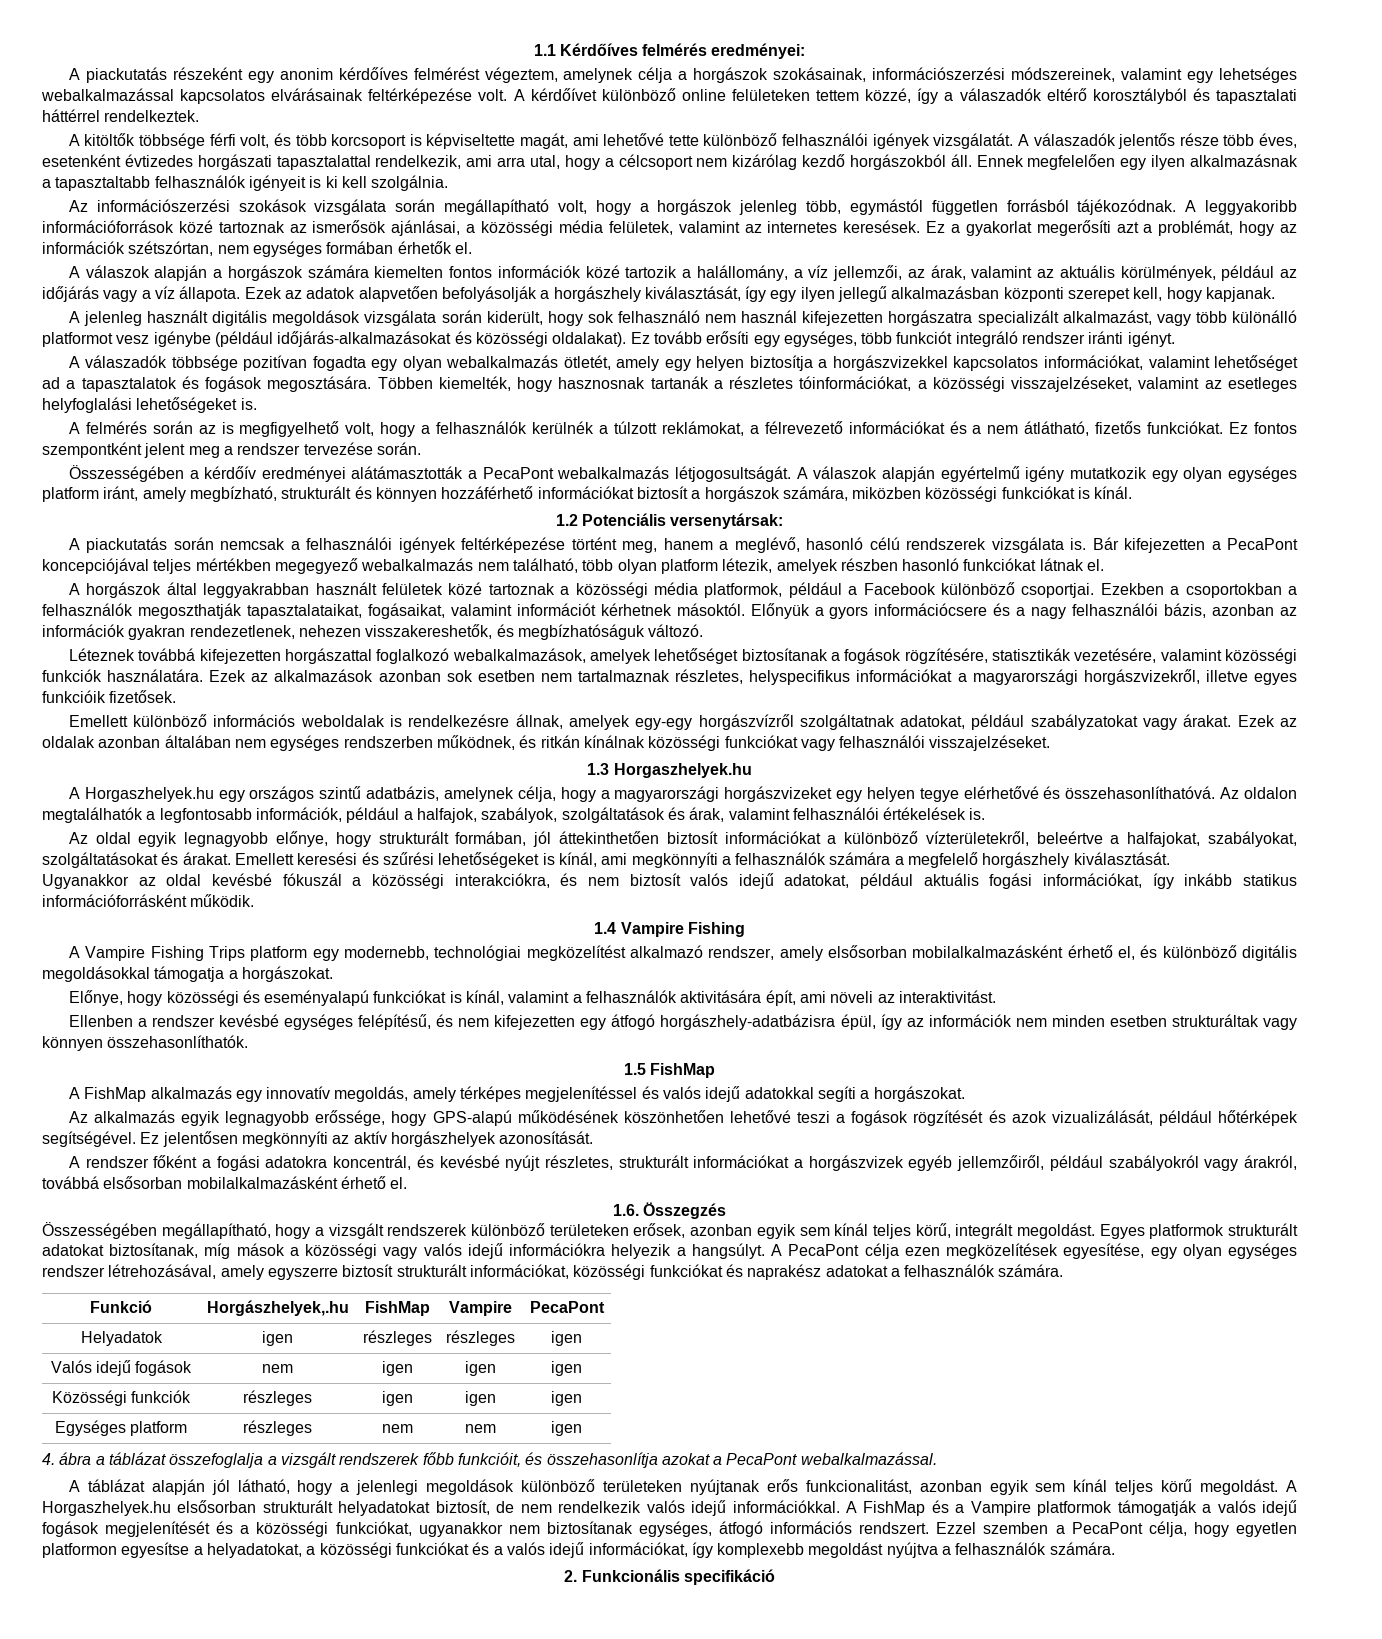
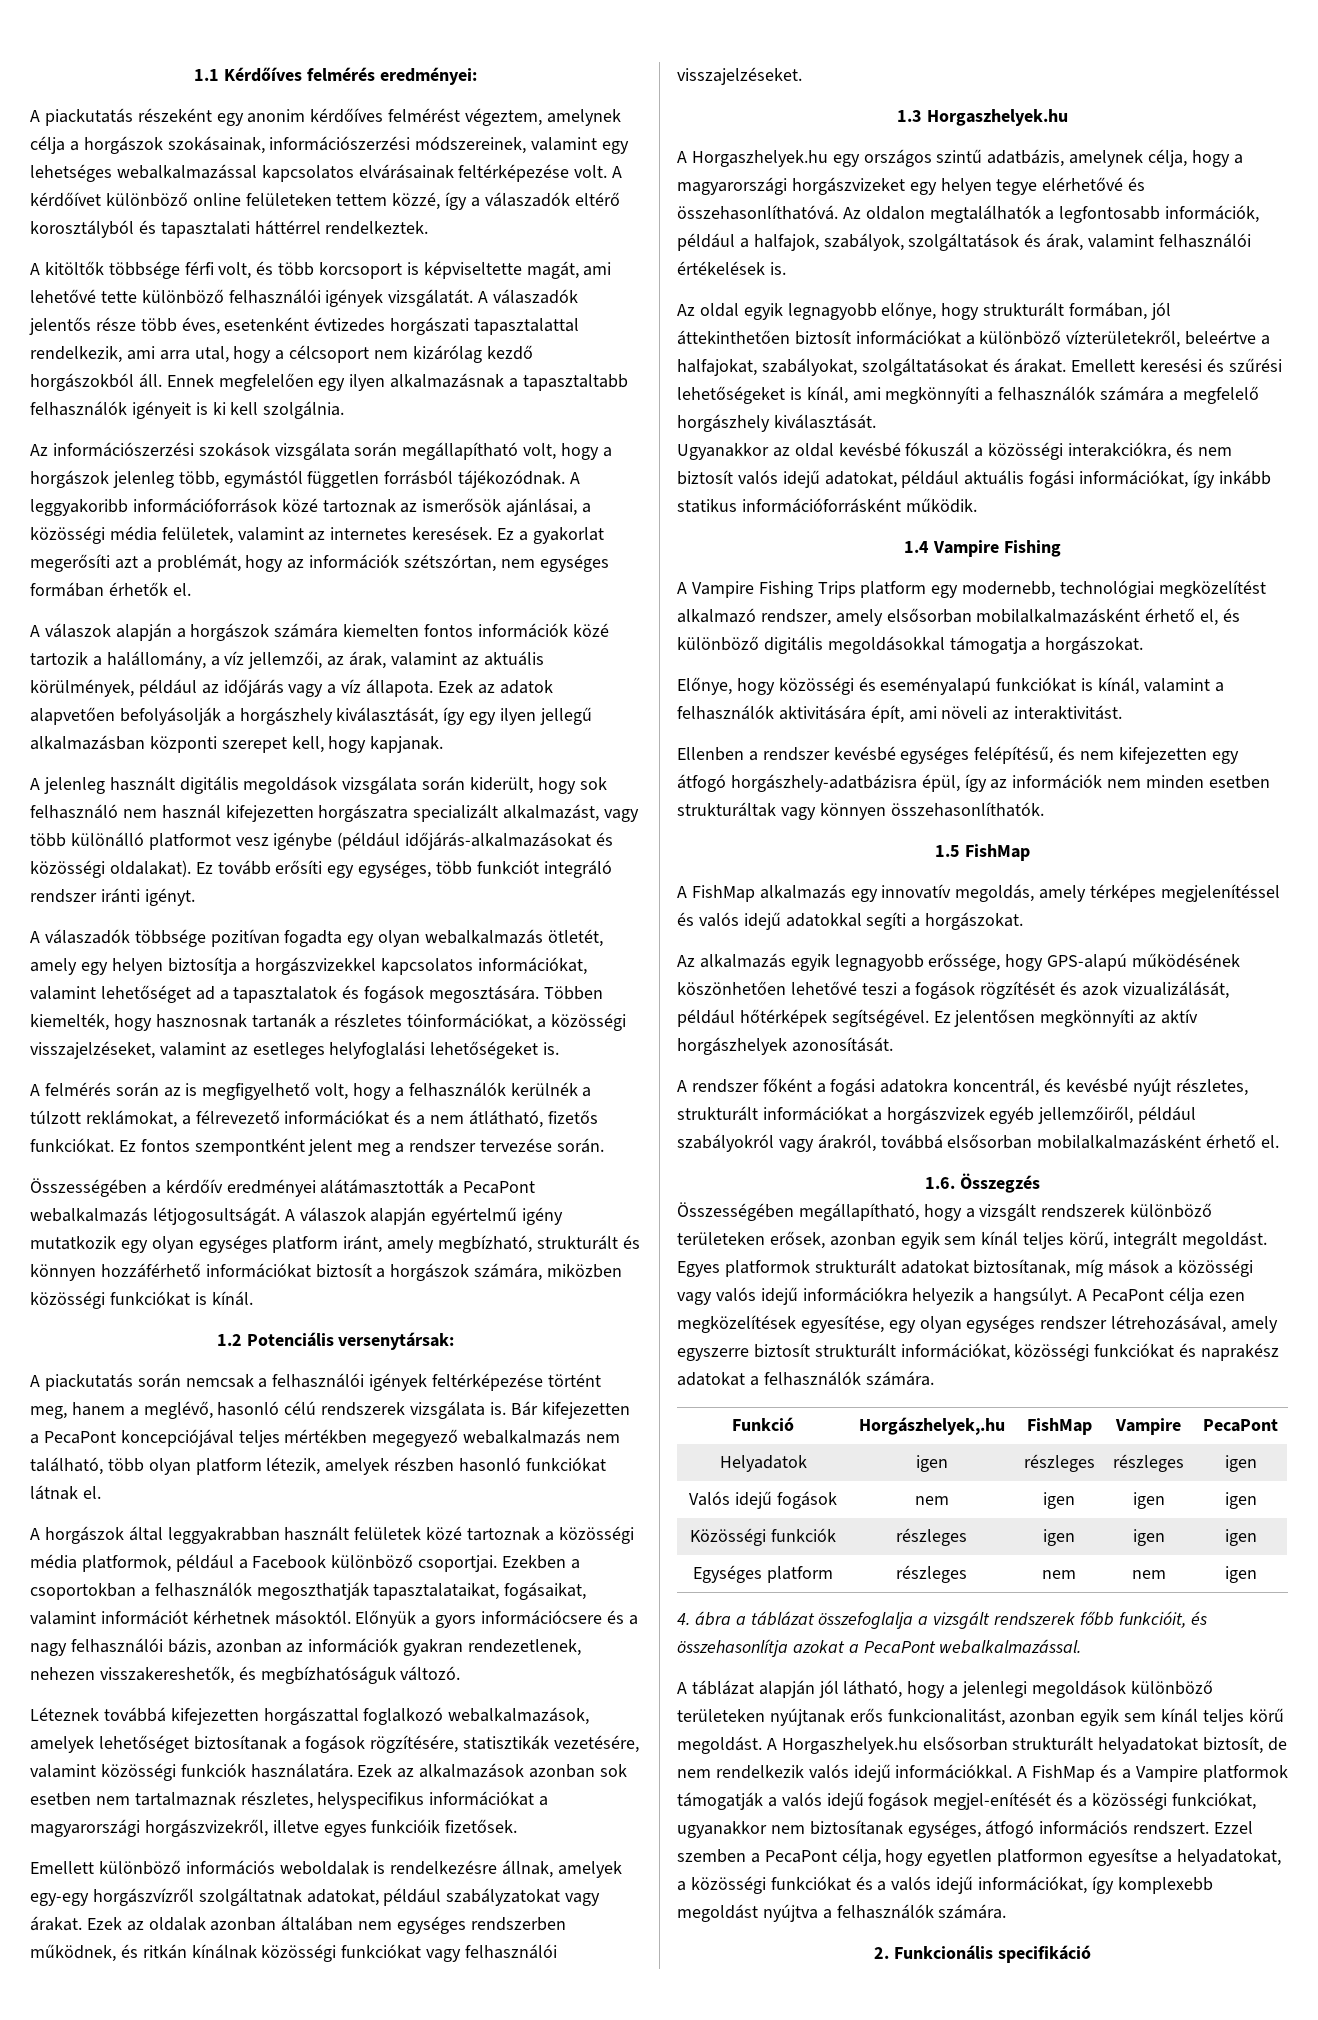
[105,1521,211,1537] megjelenítését -> [933,1792,1052,1810] megjel-enítését

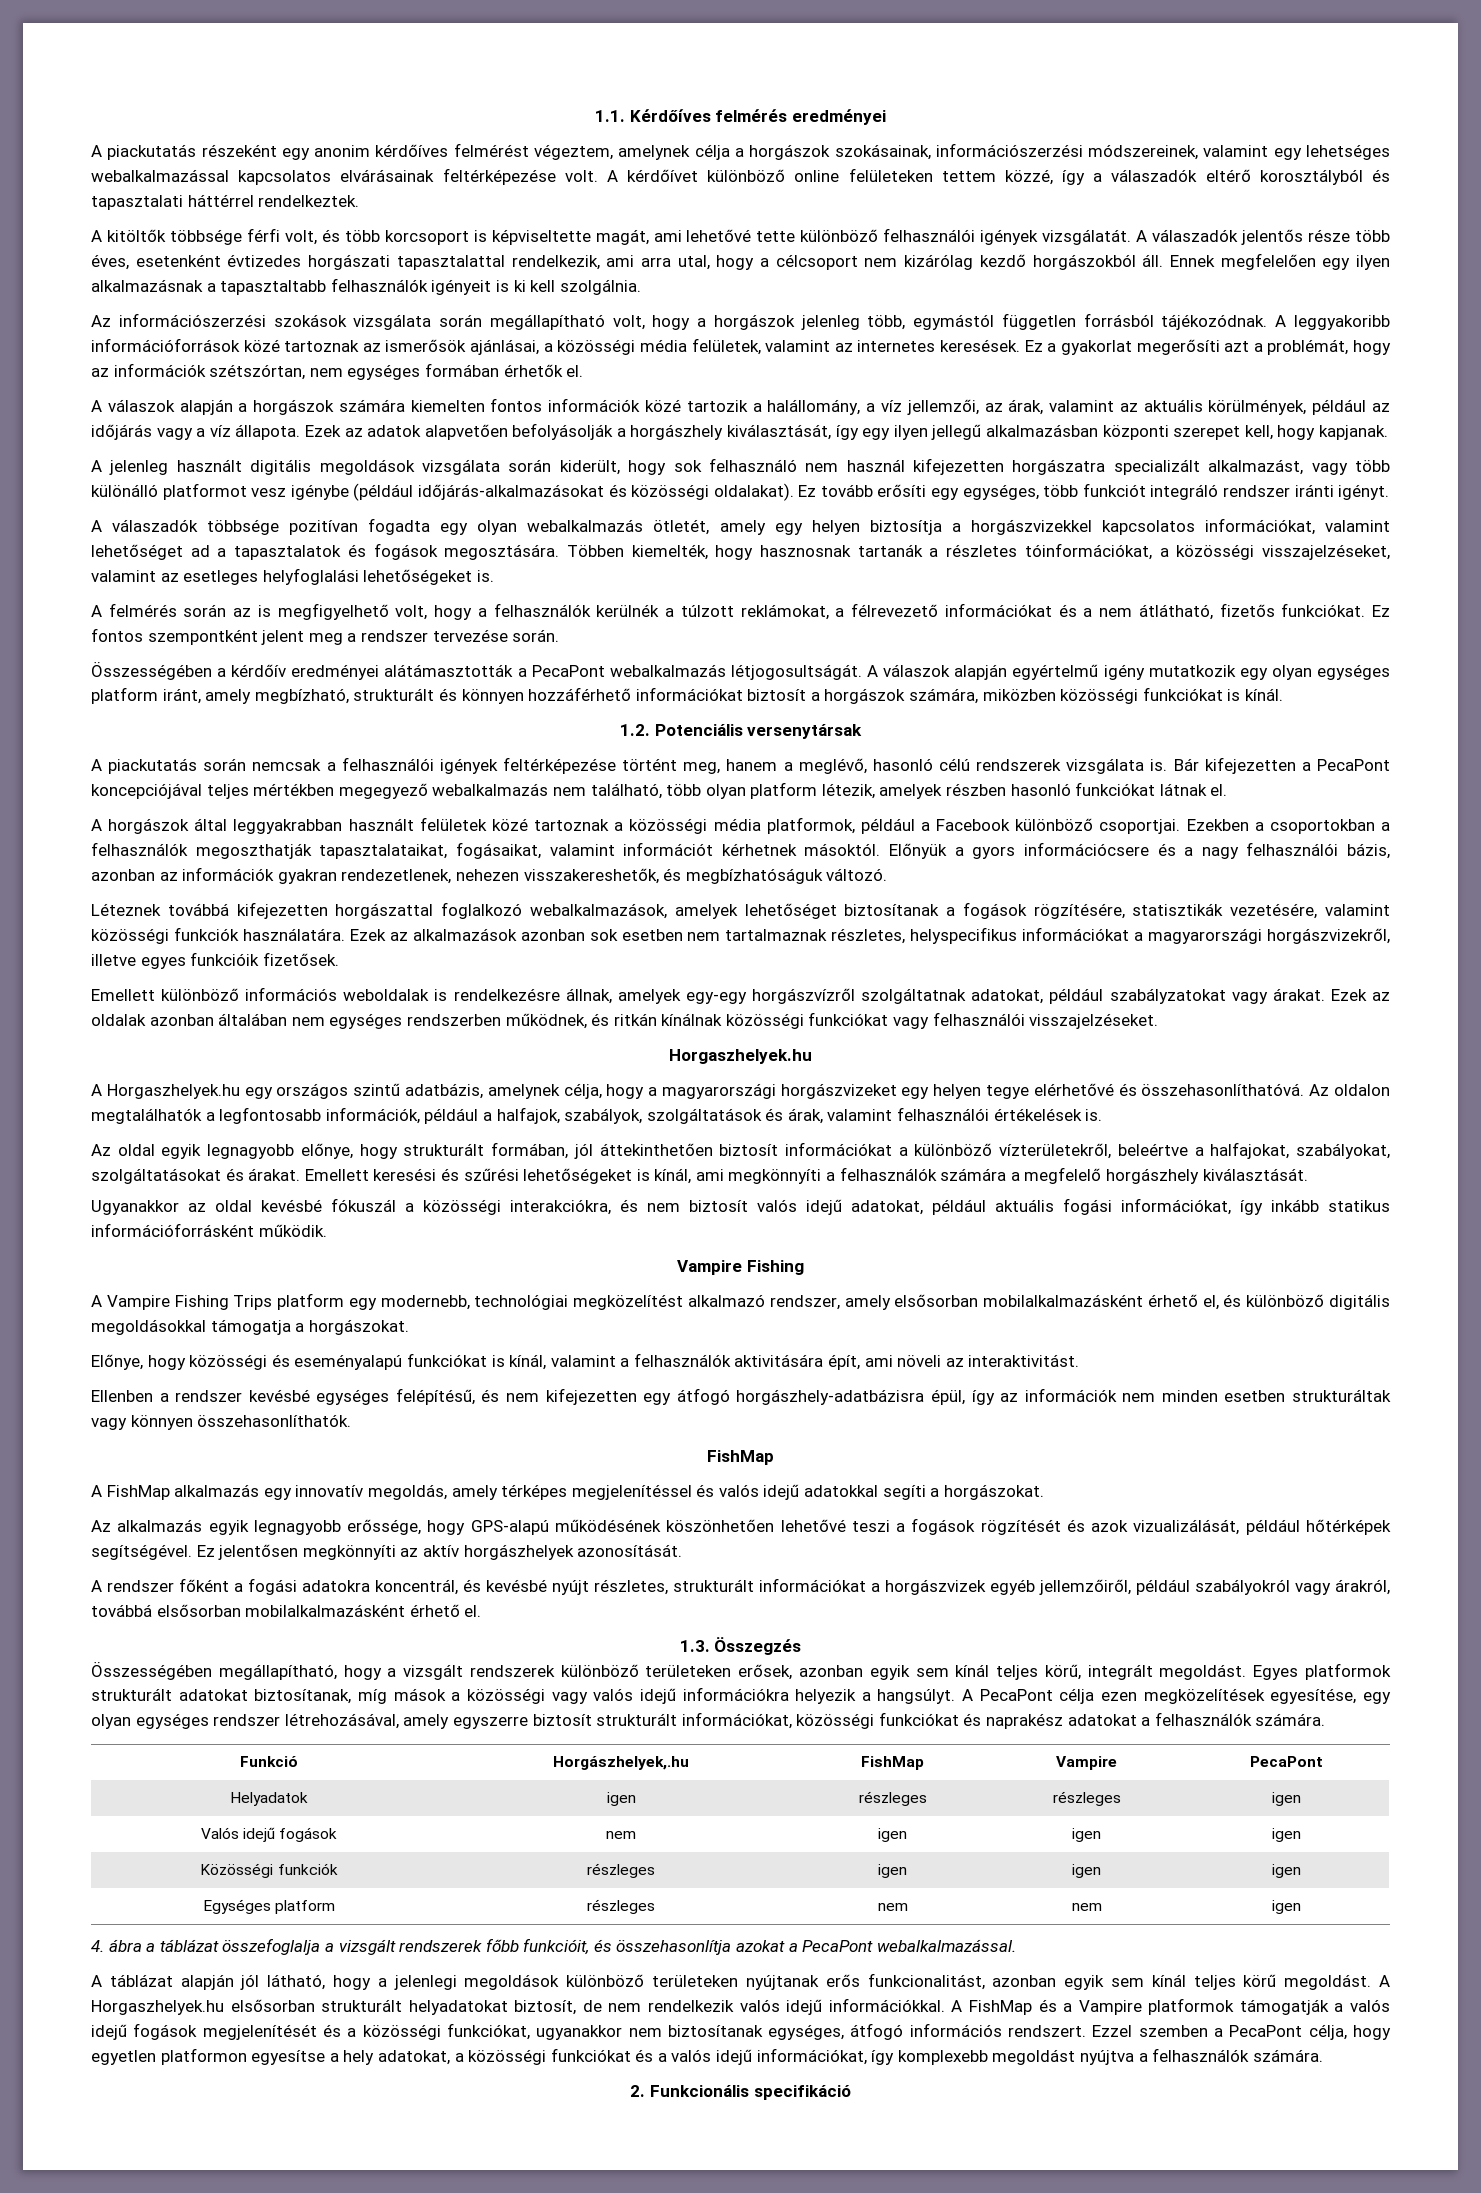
[194,69,220,81] 1.1 -> [595,110,626,122] 1.1.
[379,67,477,85] eredményei: -> [791,109,886,125] eredményei
[216,1332,455,1350] 1.2 Potenciális versenytársak: -> [619,724,863,739] 1.2. Potenciális versenytársak
[897,110,923,122] 1.3 -> (1159, 1021) none
[904,541,930,553] 1.4 -> (327, 1230) none
[935,845,961,857] 1.5 -> (352, 1420) none
[925,1177,956,1189] 1.6. -> [679,1640,710,1652] 1.3.
[933,1792,1052,1810] megjel-enítését -> [202,2024,317,2040] megjelenítését
[1176,1849,1281,1866] helyadatokat, -> [343,2050,450,2065] hely adatokat,

